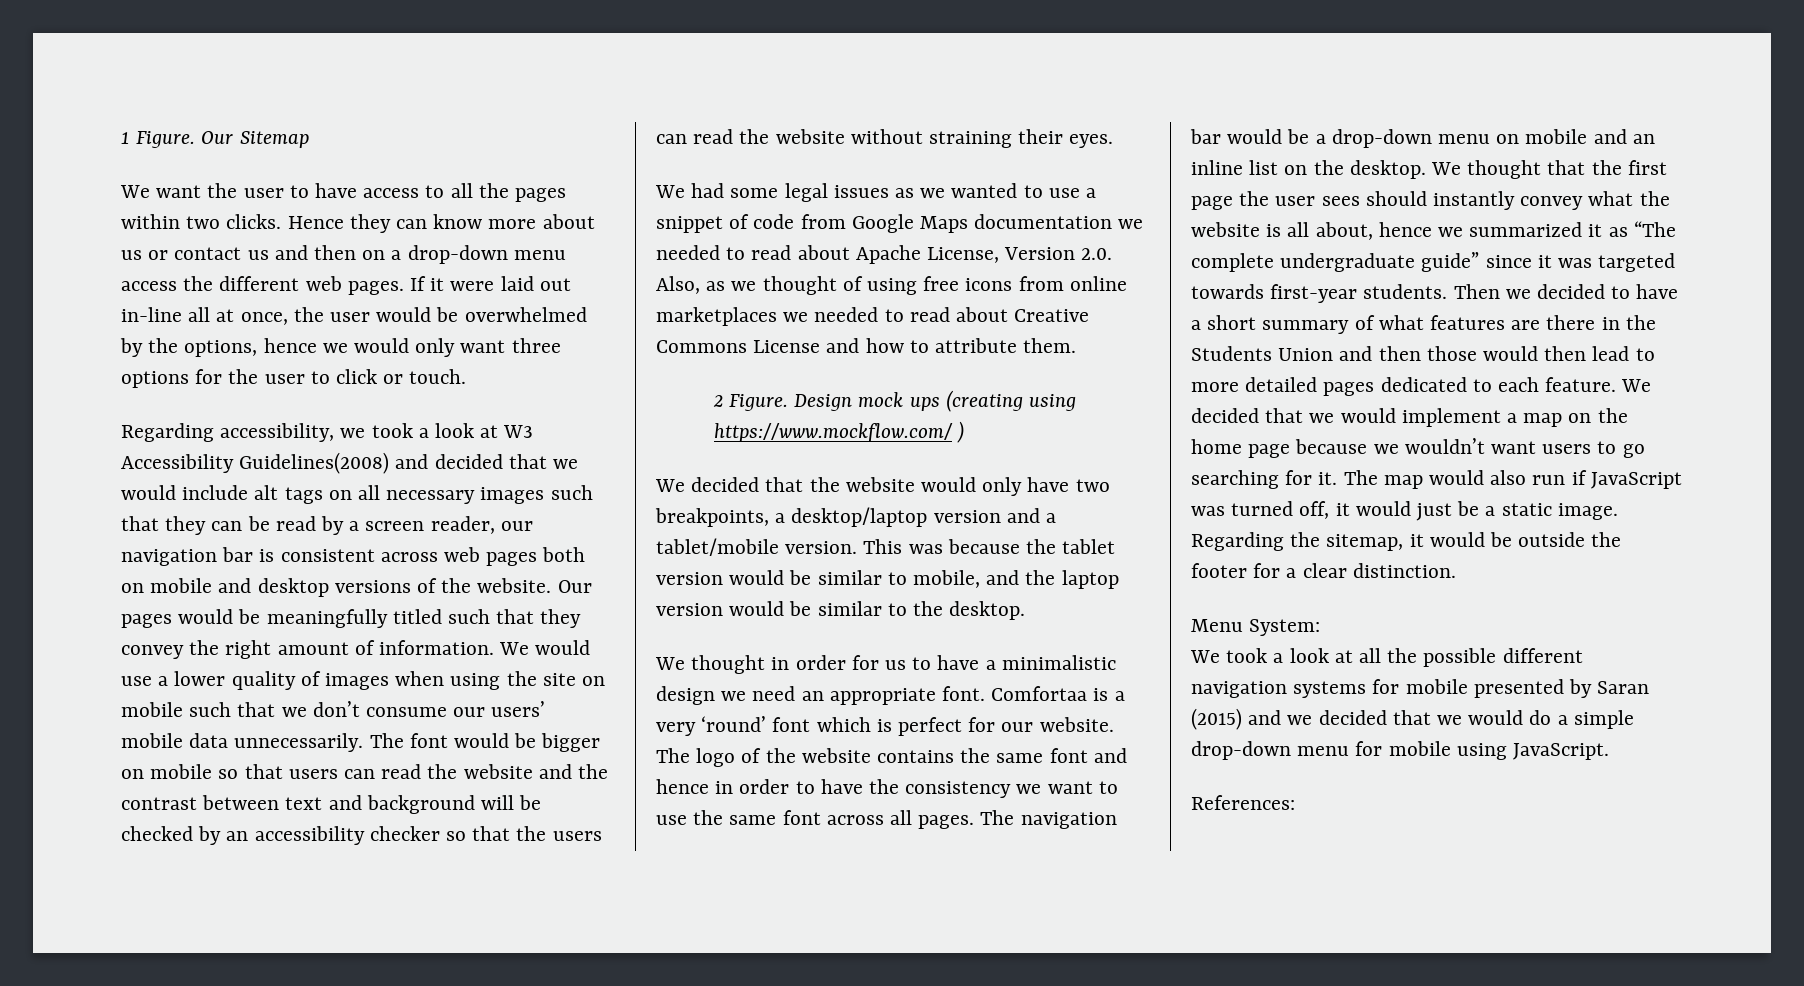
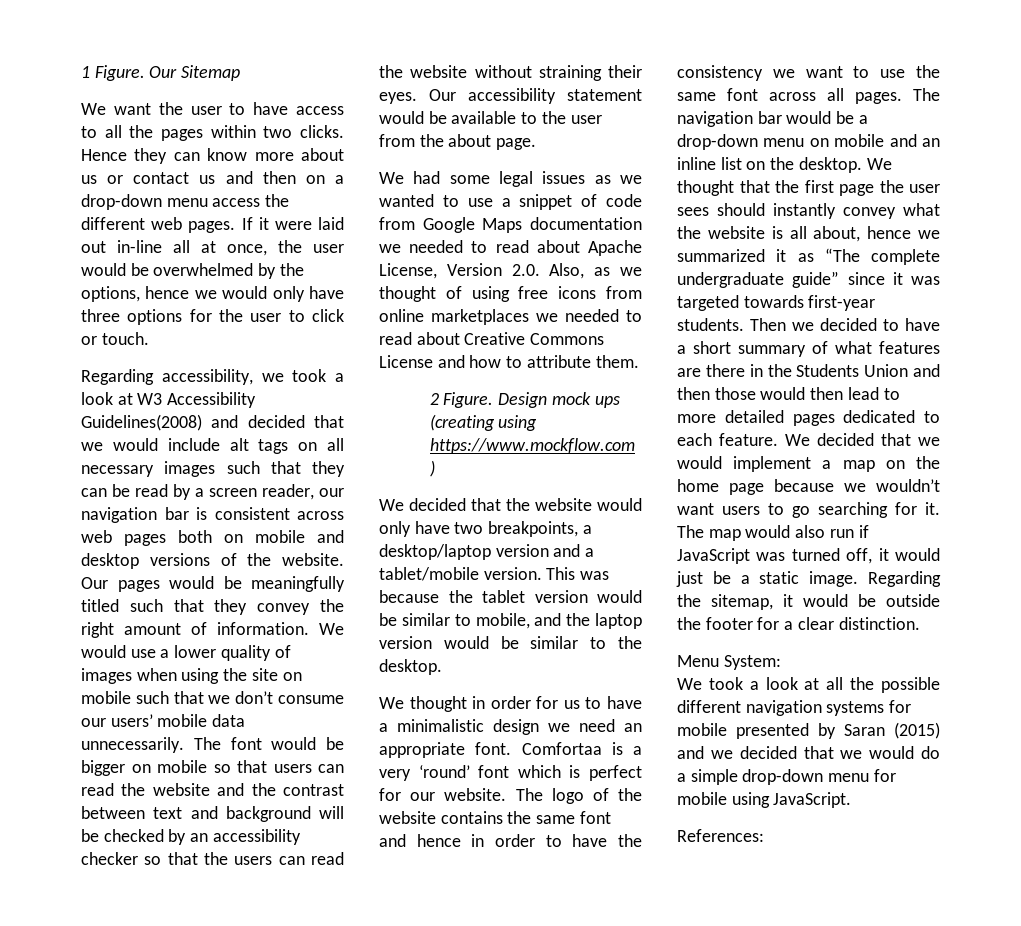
[460,340,506,353] want -> [309,286,344,299] have
(1114, 141) none -> [429,88,642,104] [379,111,602,124] [379,134,537,150] Our accessibility statement would be available to the user from the about page.
[713,423,953,442] https://www.mockflow.com/ -> [429,438,635,454] https://www.mockflow.com

